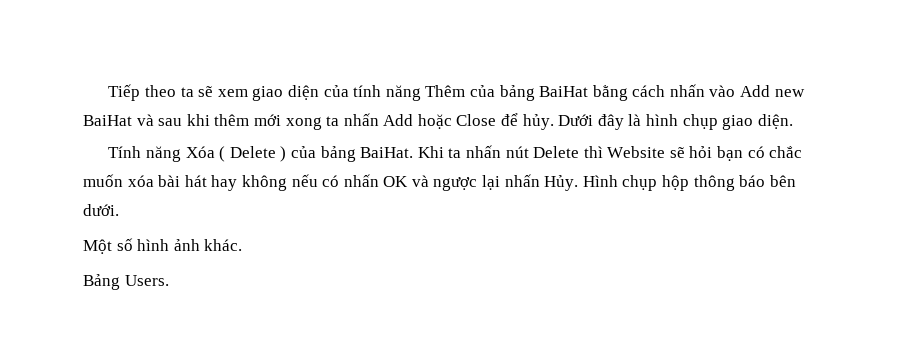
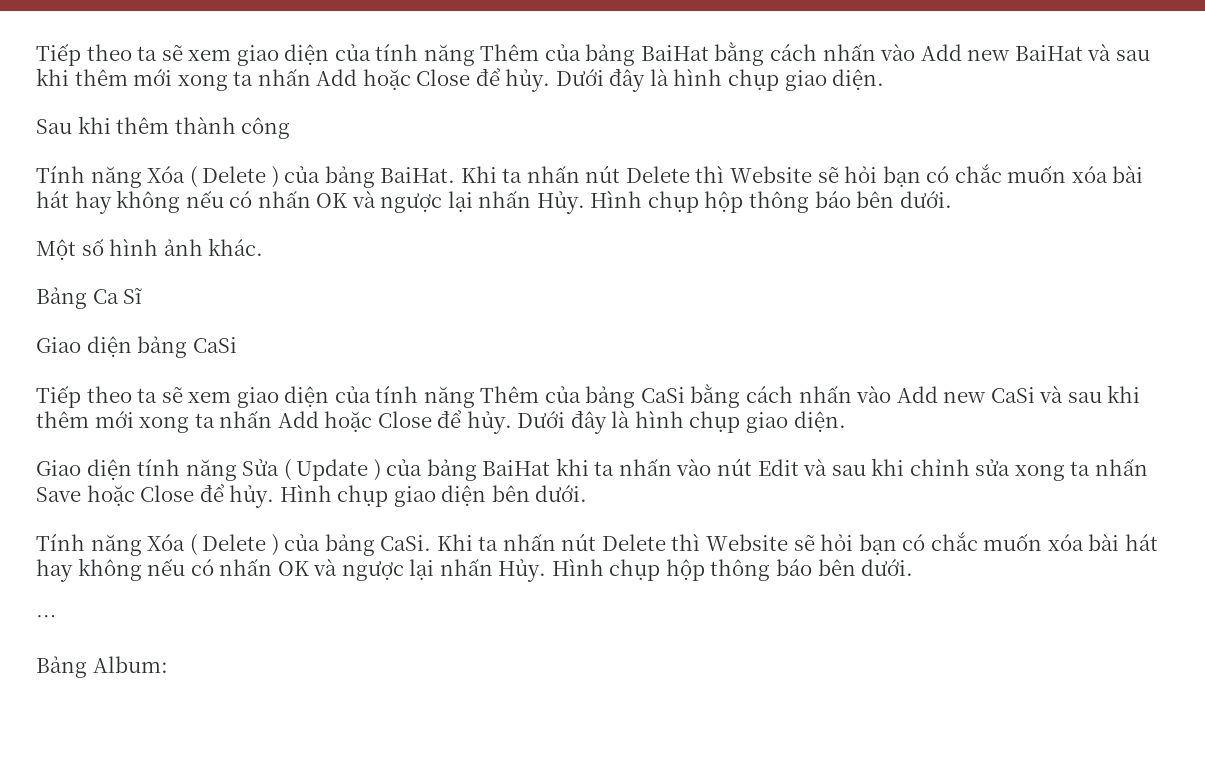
(793, 121) none -> [36,116,291,139] // Sau khi thêm thành công
[124,275,169,286] Users. -> [92,288,143,304] [36,336,237,358] [36,384,1141,408] [36,410,846,434] [36,458,1148,481] [36,484,588,508] [36,532,1158,556] [36,558,914,582] [36,615,57,624] [36,656,168,678] Ca Sĩ // Giao diện bảng CaSi // Tiếp theo ta sẽ xem giao diện của tính năng Thêm của bảng CaSi bằng cách nhấn vào Add new CaSi và sau khi thêm mới xong ta nhấn Add hoặc Close để hủy. Dưới đây là hình chụp giao diện. // Giao diện tính năng Sửa ( Update ) của bảng BaiHat khi ta nhấn vào nút Edit và sau khi chỉnh sửa xong ta nhấn Save hoặc Close để hủy. Hình chụp giao diện bên dưới. // Tính năng Xóa ( Delete ) của bảng CaSi. Khi ta nhấn nút Delete thì Website sẽ hỏi bạn có chắc muốn xóa bài hát hay không nếu có nhấn OK và ngược lại nhấn Hủy. Hình chụp hộp thông báo bên dưới. // … // Bảng Album:

